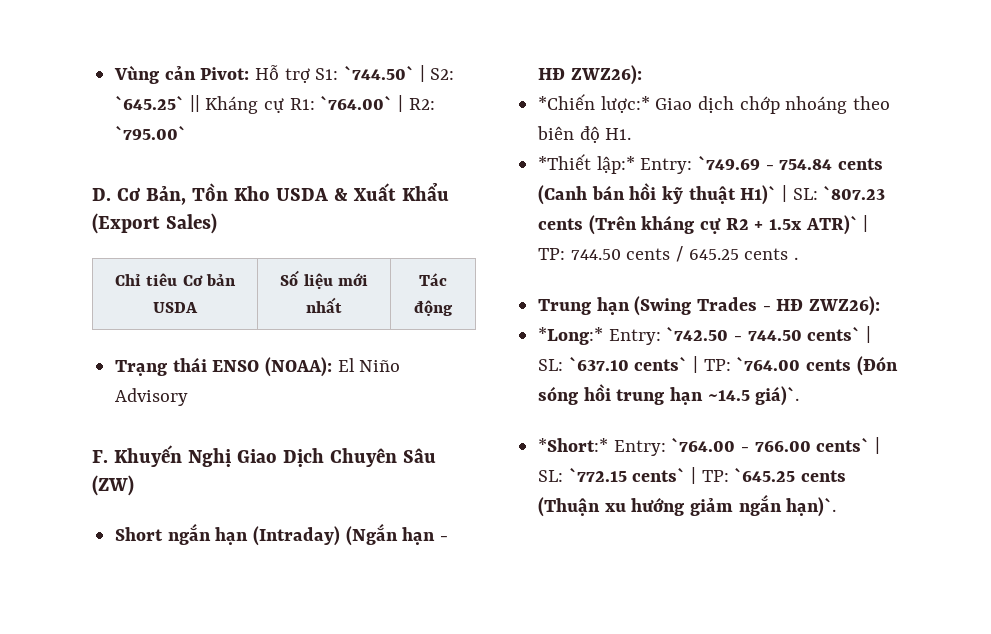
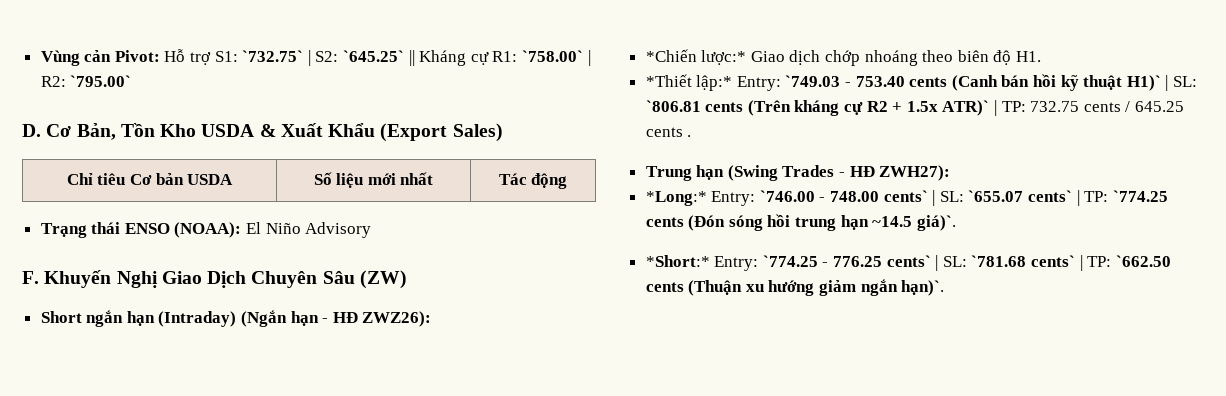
[344,65,415,80] `744.50` -> [242,50,304,62] `732.75`
[320,95,393,110] `764.00` -> [521,50,583,62] `758.00`
[698,155,833,170] `749.69 - 754.84 -> [785,75,905,87] `749.03 - 753.40
[823,185,886,200] `807.23 -> [645,100,701,112] `806.81
[570,249,621,260] 744.50 -> [1030,101,1080,112] 732.75
[809,296,881,316] ZWZ26): -> [879,165,951,181] ZWH27):
[666,326,872,343] [538,356,801,373] `742.50 - 744.50 cents` | SL: `637.10 cents` | TP: `764.00 -> [759,190,1168,206] `746.00 - 748.00 cents` | SL: `655.07 cents` | TP: `774.25
[671,437,881,454] [538,467,796,484] `764.00 - 766.00 cents` | SL: `772.15 cents` | TP: `645.25 -> [762,255,1171,271] `774.25 - 776.25 cents` | SL: `781.68 cents` | TP: `662.50

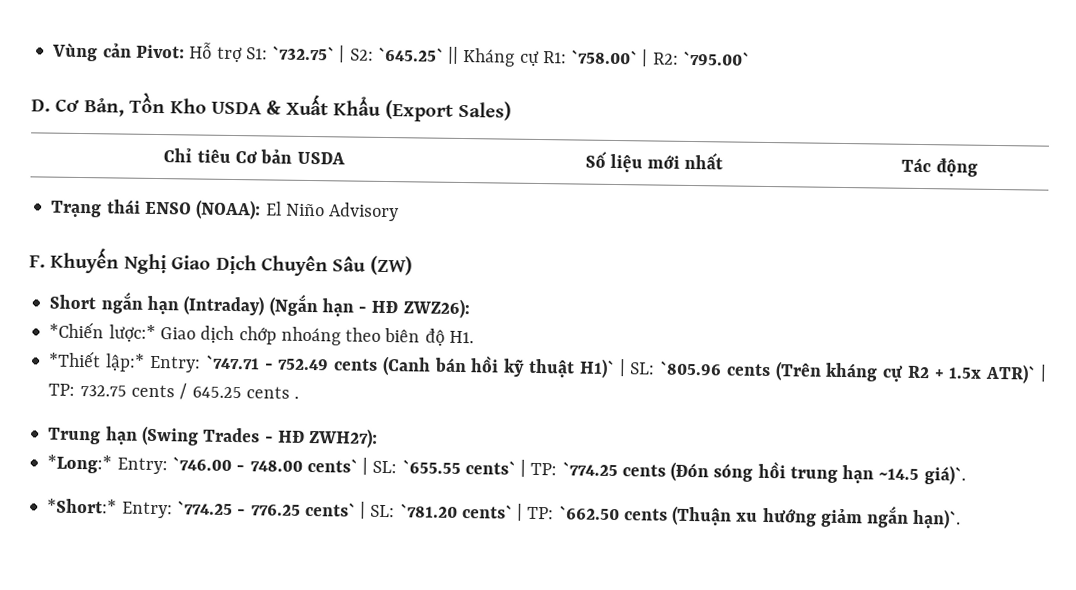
[785,75,905,87] `749.03 - 753.40 -> [205,354,330,371] `747.71 - 752.49
[645,100,701,112] `806.81 -> [659,360,723,376] `805.96
[968,190,1024,202] `655.07 -> [401,459,461,475] `655.55
[971,255,1027,267] `781.68 -> [399,503,458,518] `781.20

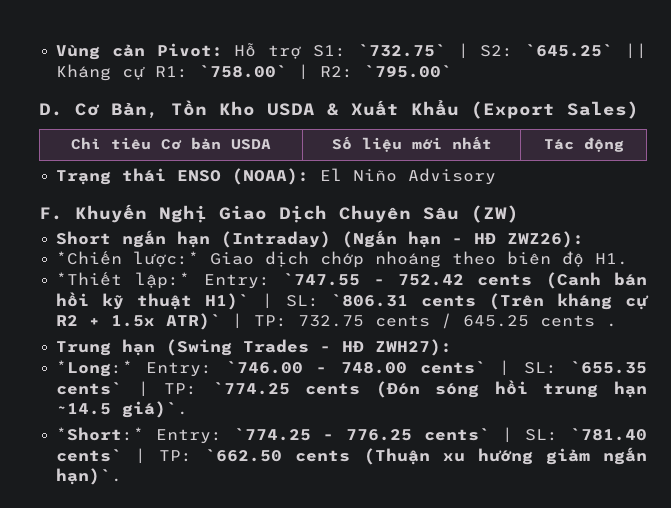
[205,354,330,371] `747.71 - 752.49 -> [283,273,464,286] `747.55 - 752.42
[659,360,723,376] `805.96 -> [331,294,409,307] `806.31
[401,459,461,475] `655.55 -> [569,361,647,374] `655.35
[399,503,458,518] `781.20 -> [569,428,647,441] `781.40

